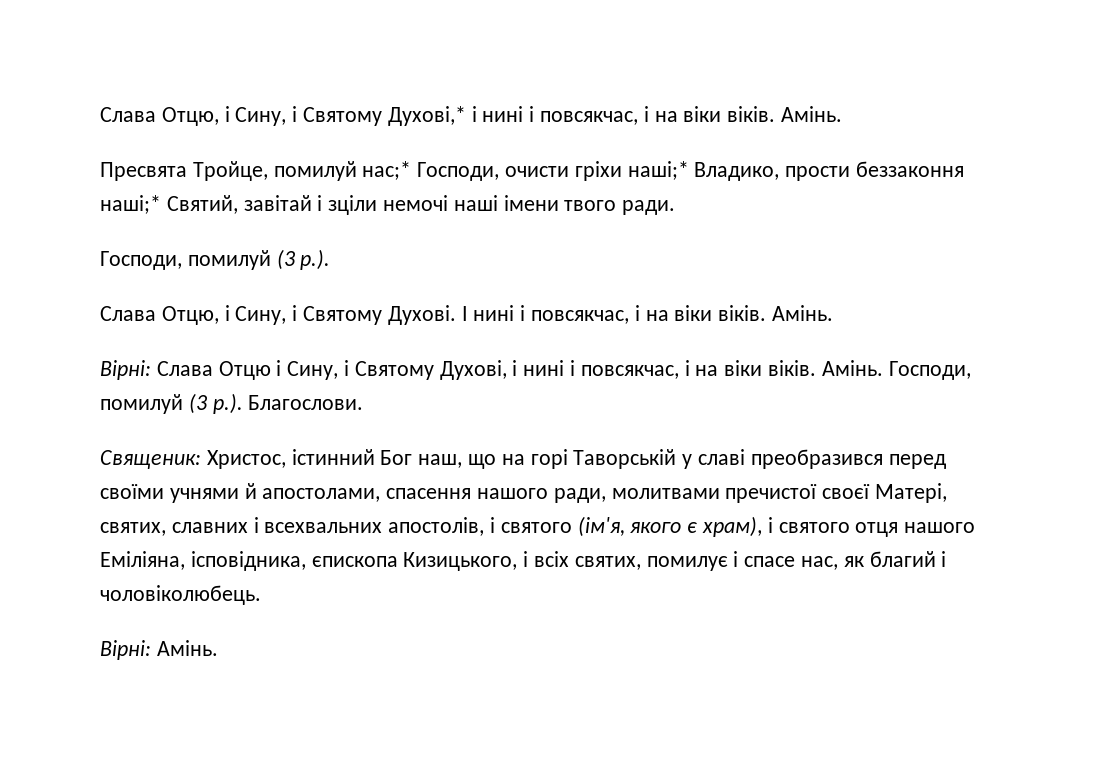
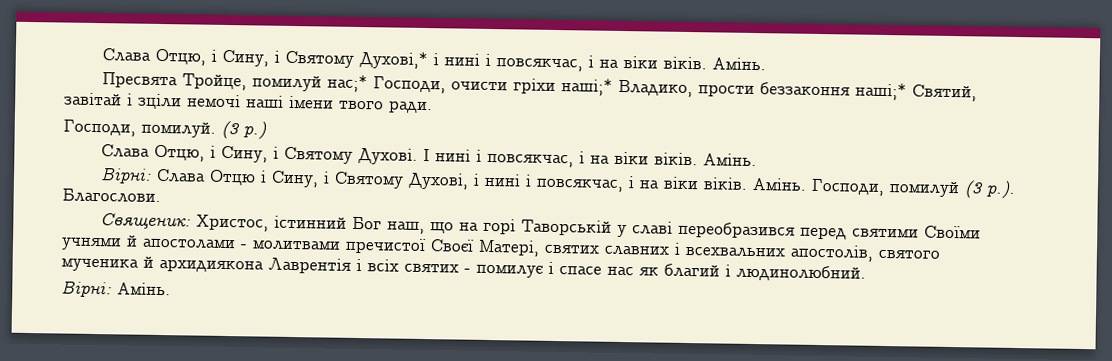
[187,249,331,270] помилуй (3 р.). -> [141,120,267,140] помилуй. (3 р.)
[750,449,946,469] [100,483,948,503] [100,516,976,537] [100,551,641,571] преобразився перед своїми учнями й апостолами, спасення нашого ради, молитвами пречистої своєї Матері, святих, славних і всехвальних апостолів, і святого (ім'я, якого є храм), і святого отця нашого Еміліяна, ісповідника, єпископа Кизицького, і всіх святих, -> [678,221,982,240] [61,235,940,262] [61,256,471,274] переобразився перед святими Своїми учнями й апостолами - молитвами пречистої Своєї Матері, святих славних і всехвальних апостолів, святого мученика й архидиякона Лаврентія і всіх святих -
[801,556,839,570] нас, -> [607,266,634,276] нас
[100,585,261,605] чоловіколюбець. -> [736,264,866,282] людинолюбний.

